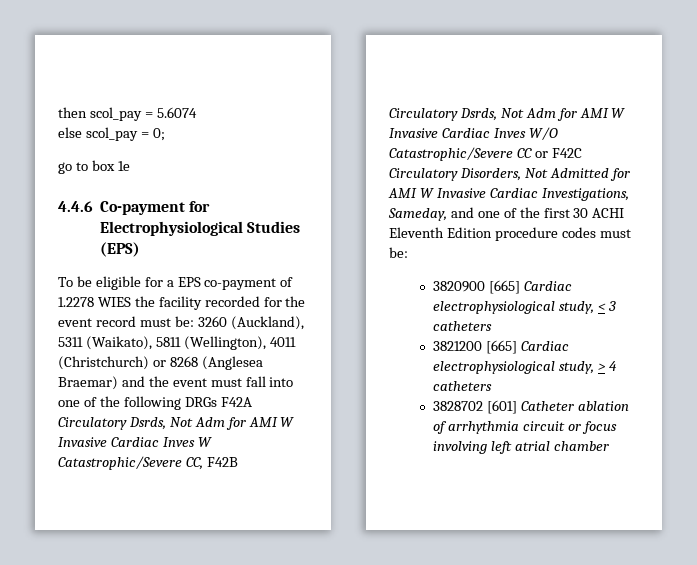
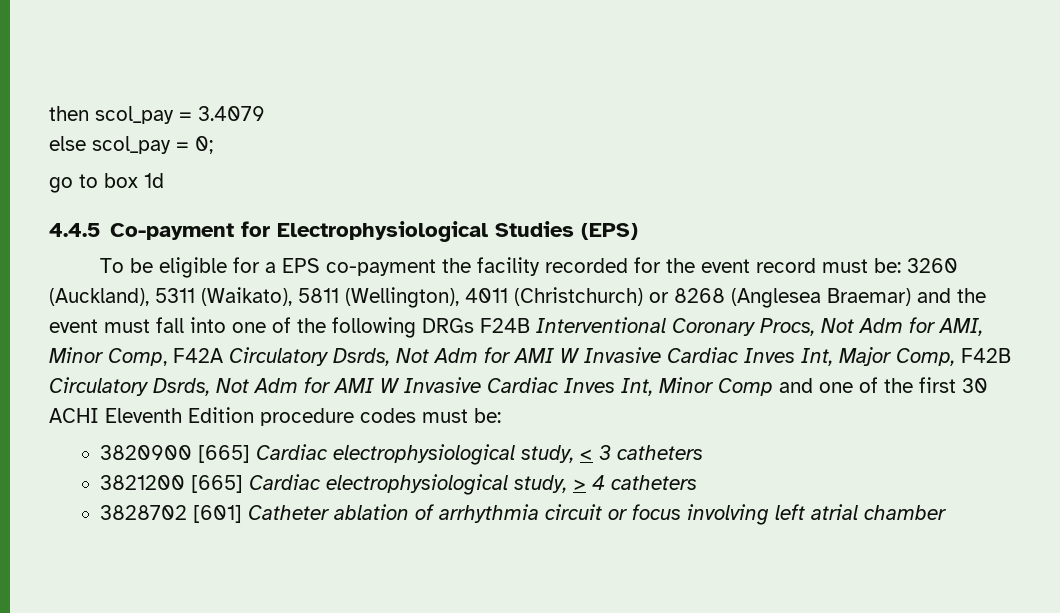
[156,107,197,118] 5.6074 -> [198,106,265,121] 3.4079
[117,161,130,171] [58,201,93,212] 1e // 4.4.6 -> [144,173,164,188] [49,223,100,237] 1d // 4.4.5
[280,277,294,287] [58,297,131,307] of 1.2278 WIES -> (437, 267) none
(217, 402) none -> [480,317,983,336] [49,347,167,366] F24B Interventional Coronary Procs, Not Adm for AMI, Minor Comp,
[197,437,212,447] [58,456,203,470] W Catastrophic/Severe CC, -> [801,347,955,366] Int, Major Comp,
[528,127,558,140] [389,147,582,161] [389,168,630,181] [388,188,629,201] [388,208,447,221] W/O Catastrophic/Severe CC or F42C Circulatory Disorders, Not Admitted for AMI W Invasive Cardiac Investigations, Sameday, -> [621,377,773,396] Int, Minor Comp

